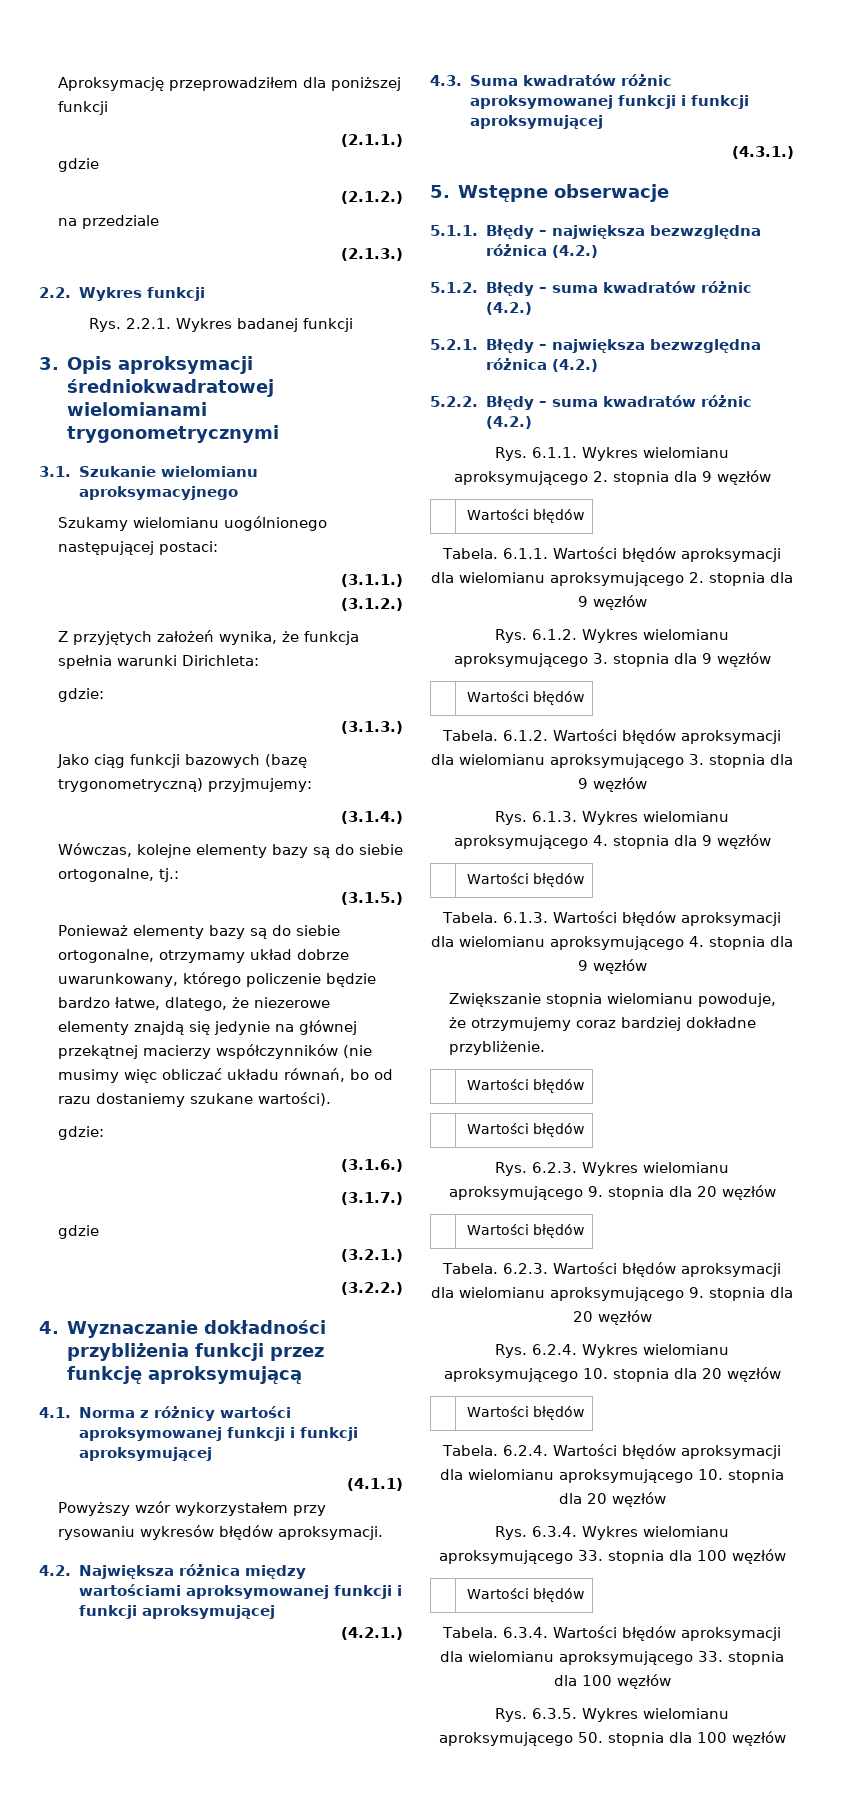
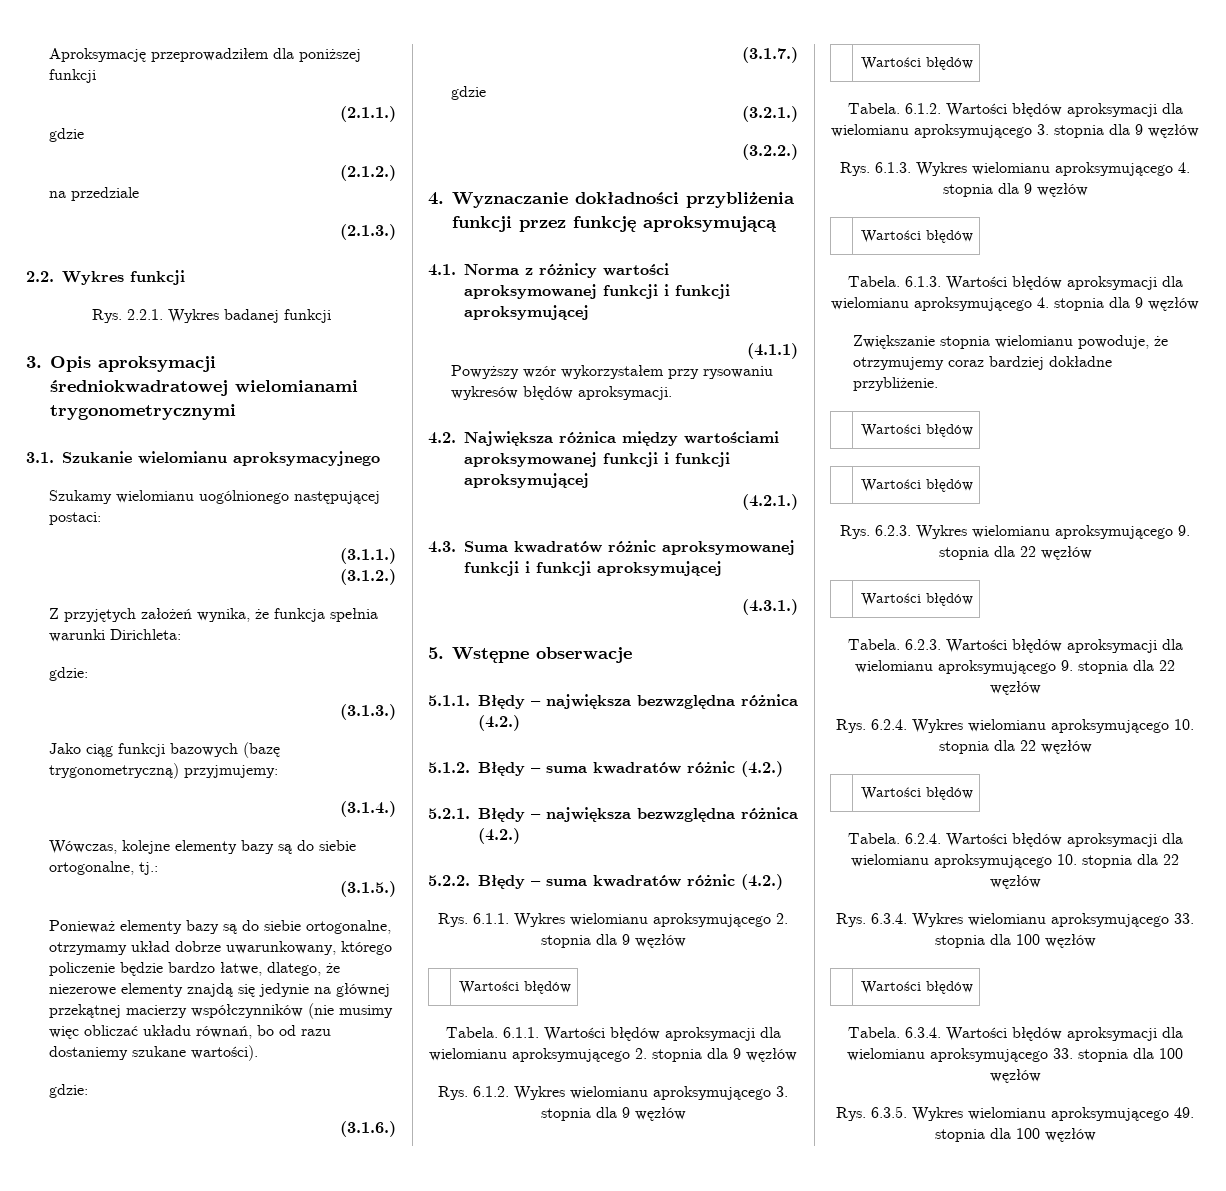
[696,1186,717,1197] 20 -> [1019,546,1036,557] 22
[572,1311,593,1322] 20 -> [1159,660,1175,671] 22
[701,1368,722,1379] 20 -> [1019,740,1036,751] 22
[586,1493,607,1504] 20 -> [1163,854,1179,865] 22
[577,1732,603,1743] 50. -> [1174,1107,1194,1118] 49.

